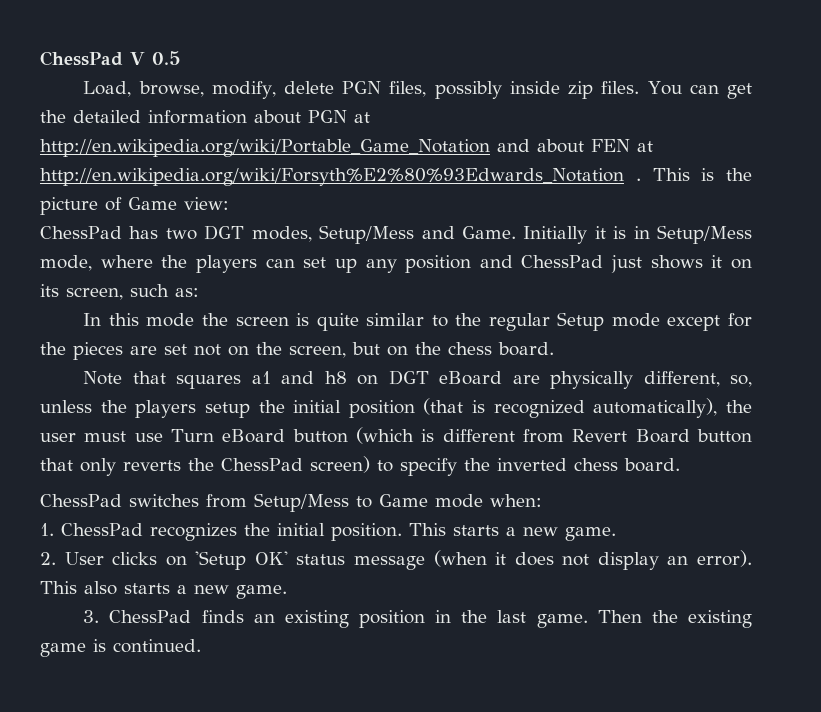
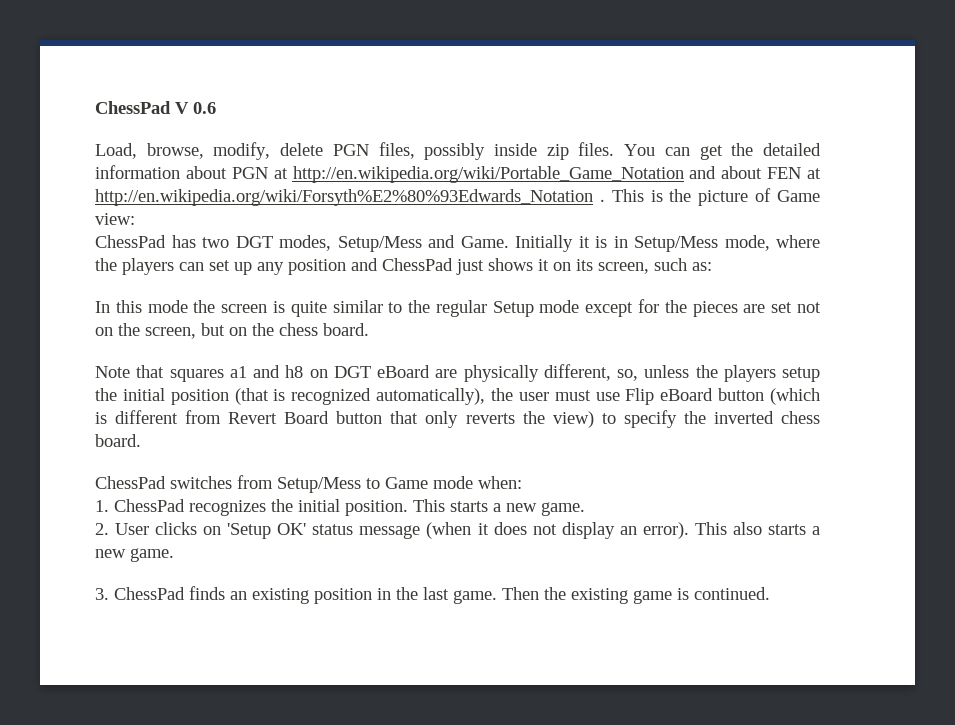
[152,51,181,65] 0.5 -> [193,102,216,114] 0.6
[171,429,215,442] Turn -> [625,388,655,405] Flip
[221,456,370,473] ChessPad screen) -> [552,411,594,428] view)

